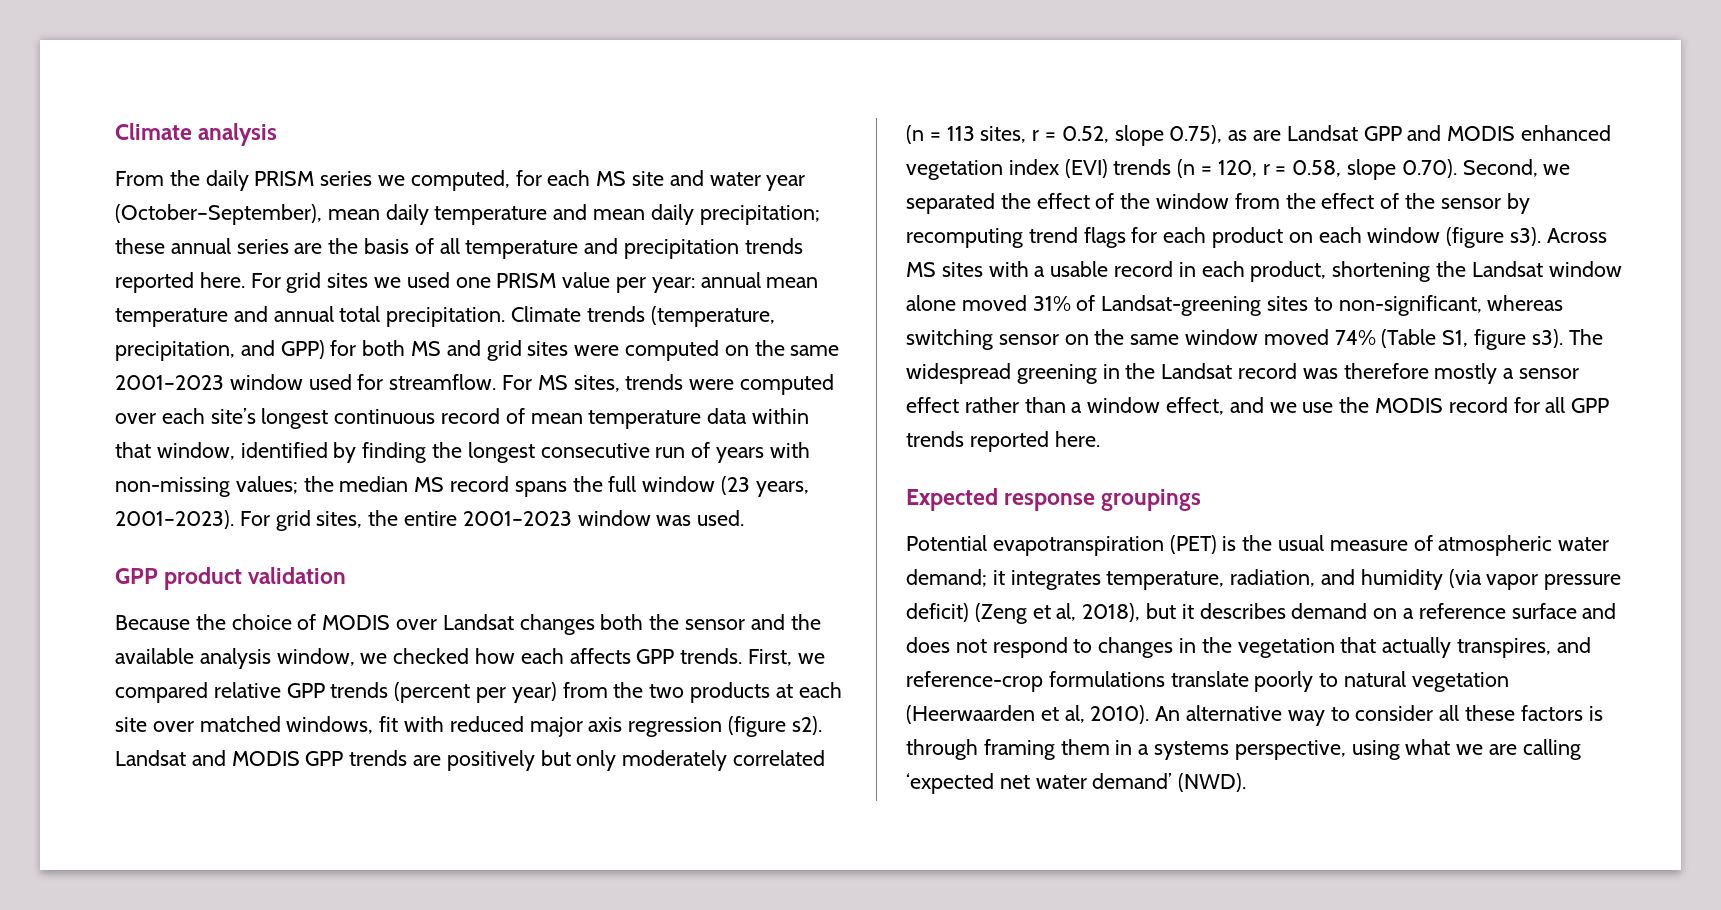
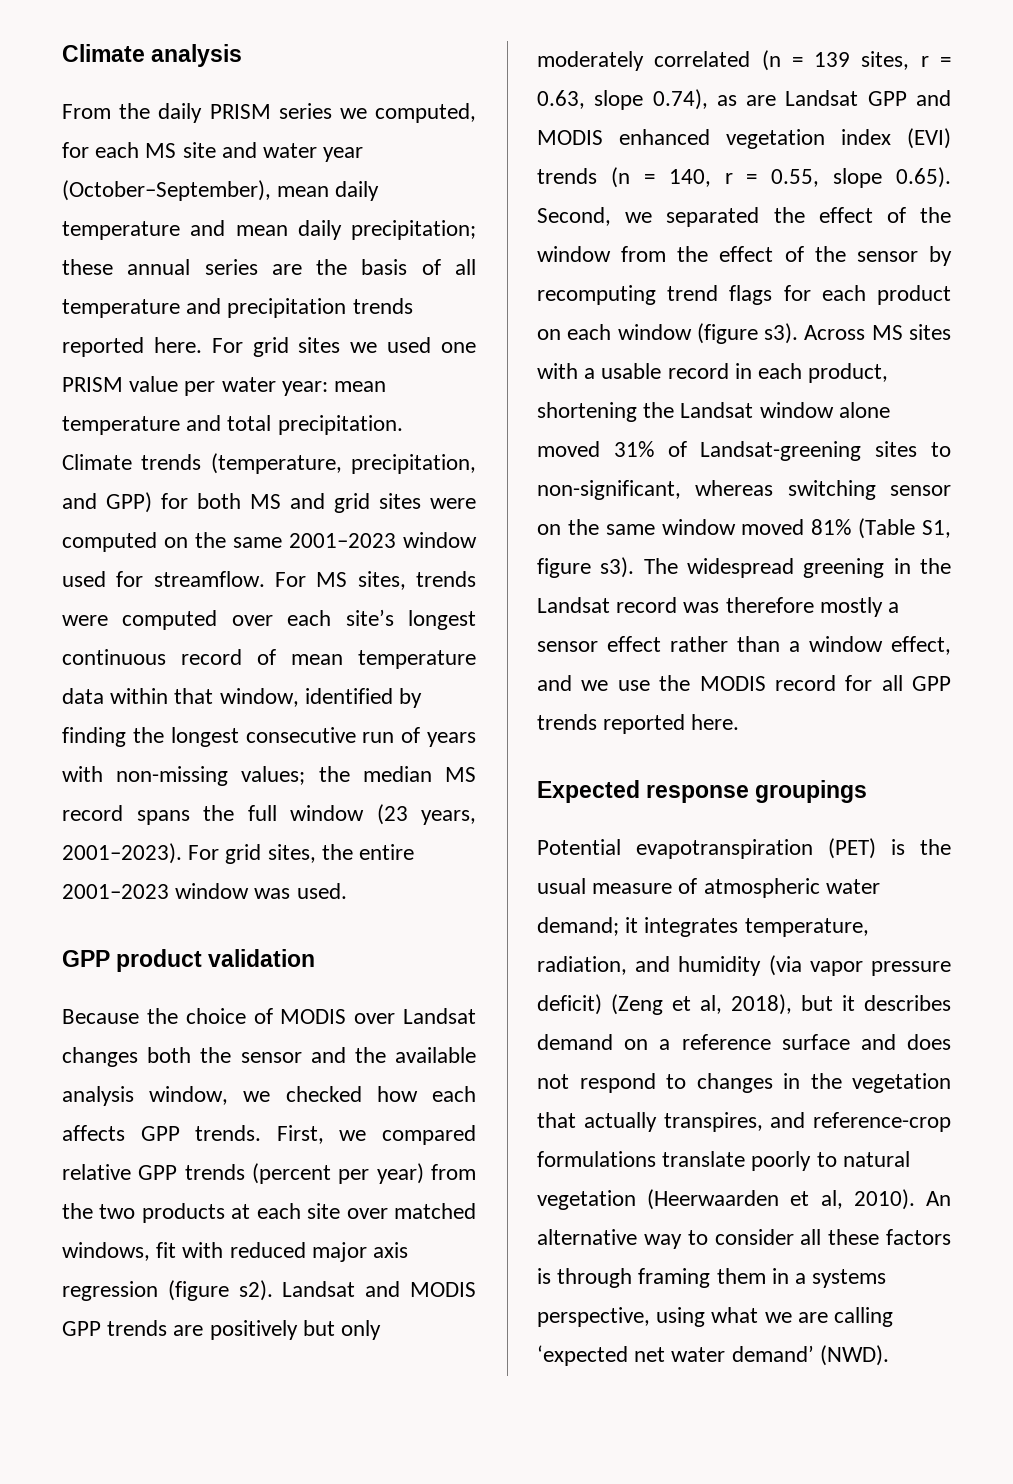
[651,272,761,293] year: annual -> [221,377,328,396] water year:
[273,306,334,322] annual -> (222, 423) none
[946,126,975,141] 113 -> [814,52,851,67] 139
[1061,125,1223,146] 0.52, slope 0.75), -> [537,89,708,110] 0.63, slope 0.74),
[1217,159,1457,180] 120, r = 0.58, slope 0.70). -> [668,167,951,188] 140, r = 0.55, slope 0.65).
[1334,330,1376,345] 74% -> [811,519,852,535] 81%

